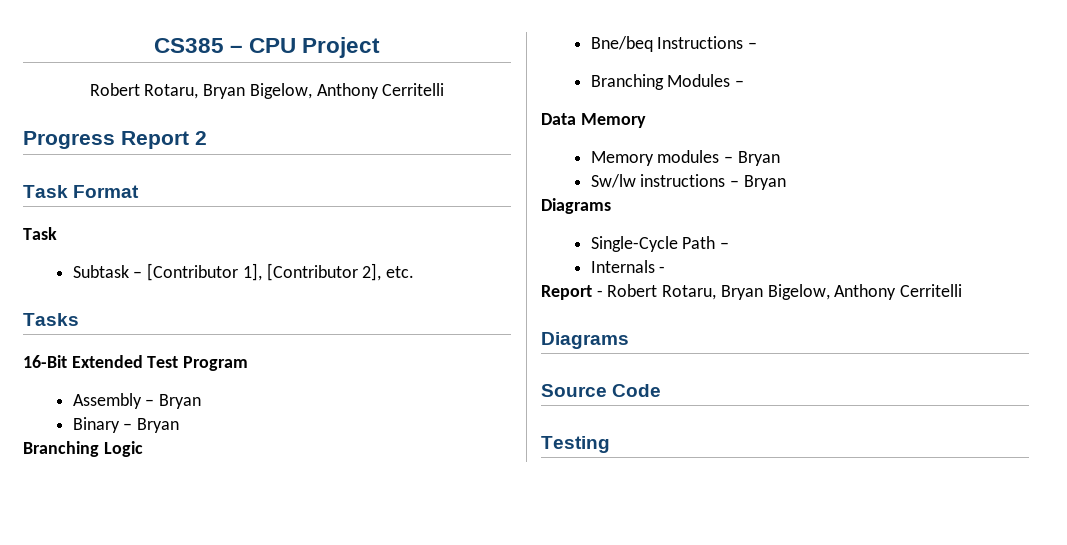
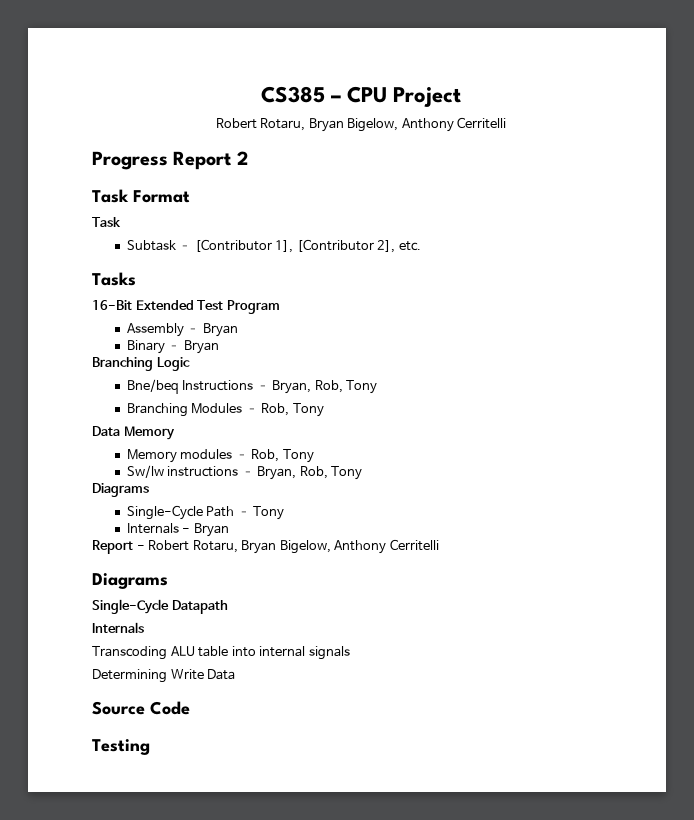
(758, 45) none -> [272,380,378,394] Bryan, Rob, Tony
(745, 83) none -> [261,403,324,417] Rob, Tony
[737,151,780,166] Bryan -> [251,449,314,463] Rob, Tony
[743,175,786,190] Bryan -> [257,466,363,480] Bryan, Rob, Tony
(730, 245) none -> [253,506,285,520] Tony
(666, 269) none -> [193,523,229,537] Bryan
(629, 340) none -> [92,599,228,614] [92,622,144,633] [92,646,350,660] [92,669,236,683] // Single-Cycle Datapath // Internals // Transcoding ALU table into internal signals // Determining Write Data

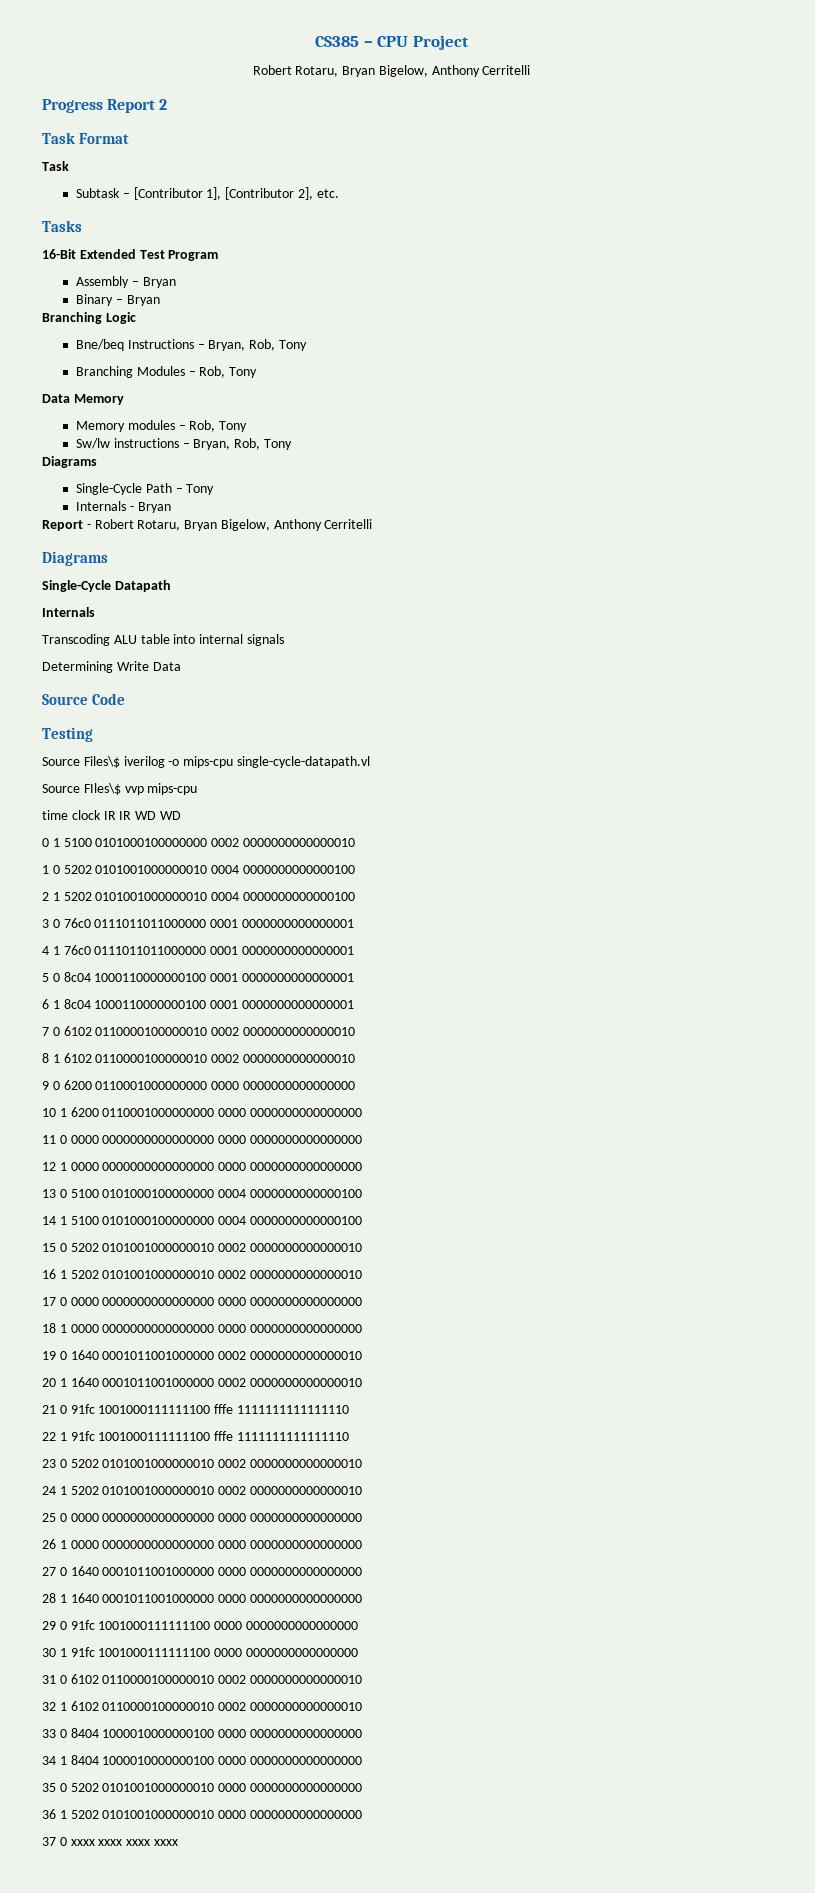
(150, 747) none -> [42,756,370,768] [42,783,198,795] [42,810,181,820] [42,838,355,847] [42,865,355,874] [42,892,355,901] [42,918,354,928] [42,945,354,955] [42,972,354,982] [42,999,354,1009] [42,1026,355,1036] [42,1053,355,1063] [42,1080,355,1090] [42,1107,362,1117] [42,1135,362,1144] [42,1162,362,1171] [42,1189,362,1198] [42,1216,362,1225] [42,1243,362,1252] [42,1269,362,1279] [42,1297,362,1306] [42,1323,362,1333] [42,1350,362,1360] [42,1377,362,1387] [42,1404,349,1414] [42,1431,349,1441] [42,1459,362,1468] [42,1486,362,1495] [42,1513,362,1522] [42,1539,362,1549] [42,1566,362,1576] [42,1593,362,1603] [42,1620,358,1630] [42,1647,358,1657] [42,1674,362,1684] [42,1701,362,1711] [42,1728,362,1738] [42,1755,362,1765] [42,1783,362,1792] [42,1809,362,1819] [42,1837,178,1846] // Source Files\$ iverilog -o mips-cpu single-cycle-datapath.vl // Source FIles\$ vvp mips-cpu // time clock IR IR WD WD // 0 1 5100 0101000100000000 0002 0000000000000010 // 1 0 5202 0101001000000010 0004 0000000000000100 // 2 1 5202 0101001000000010 0004 0000000000000100 // 3 0 76c0 0111011011000000 0001 0000000000000001 // 4 1 76c0 0111011011000000 0001 0000000000000001 // 5 0 8c04 1000110000000100 0001 0000000000000001 // 6 1 8c04 1000110000000100 0001 0000000000000001 // 7 0 6102 0110000100000010 0002 0000000000000010 // 8 1 6102 0110000100000010 0002 0000000000000010 // 9 0 6200 0110001000000000 0000 0000000000000000 // 10 1 6200 0110001000000000 0000 0000000000000000 // 11 0 0000 0000000000000000 0000 0000000000000000 // 12 1 0000 0000000000000000 0000 0000000000000000 // 13 0 5100 0101000100000000 0004 0000000000000100 // 14 1 5100 0101000100000000 0004 0000000000000100 // 15 0 5202 0101001000000010 0002 0000000000000010 // 16 1 5202 0101001000000010 0002 0000000000000010 // 17 0 0000 0000000000000000 0000 0000000000000000 // 18 1 0000 0000000000000000 0000 0000000000000000 // 19 0 1640 0001011001000000 0002 0000000000000010 // 20 1 1640 0001011001000000 0002 0000000000000010 // 21 0 91fc 1001000111111100 fffe 1111111111111110 // 22 1 91fc 1001000111111100 fffe 1111111111111110 // 23 0 5202 0101001000000010 0002 0000000000000010 // 24 1 5202 0101001000000010 0002 0000000000000010 // 25 0 0000 0000000000000000 0000 0000000000000000 // 26 1 0000 0000000000000000 0000 0000000000000000 // 27 0 1640 0001011001000000 0000 0000000000000000 // 28 1 1640 0001011001000000 0000 0000000000000000 // 29 0 91fc 1001000111111100 0000 0000000000000000 // 30 1 91fc 1001000111111100 0000 0000000000000000 // 31 0 6102 0110000100000010 0002 0000000000000010 // 32 1 6102 0110000100000010 0002 0000000000000010 // 33 0 8404 1000010000000100 0000 0000000000000000 // 34 1 8404 1000010000000100 0000 0000000000000000 // 35 0 5202 0101001000000010 0000 0000000000000000 // 36 1 5202 0101001000000010 0000 0000000000000000 // 37 0 xxxx xxxx xxxx xxxx

